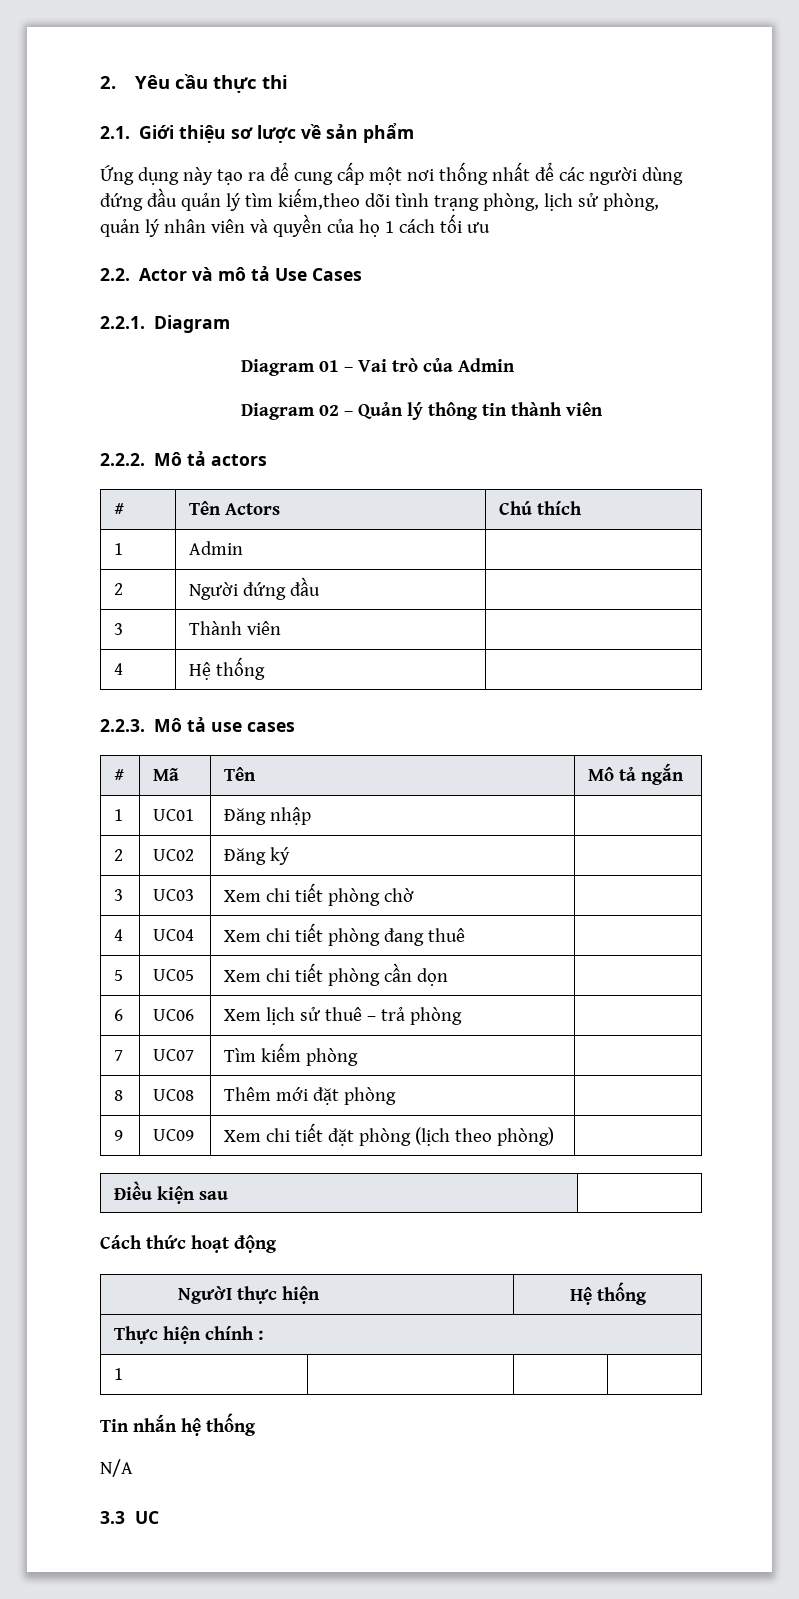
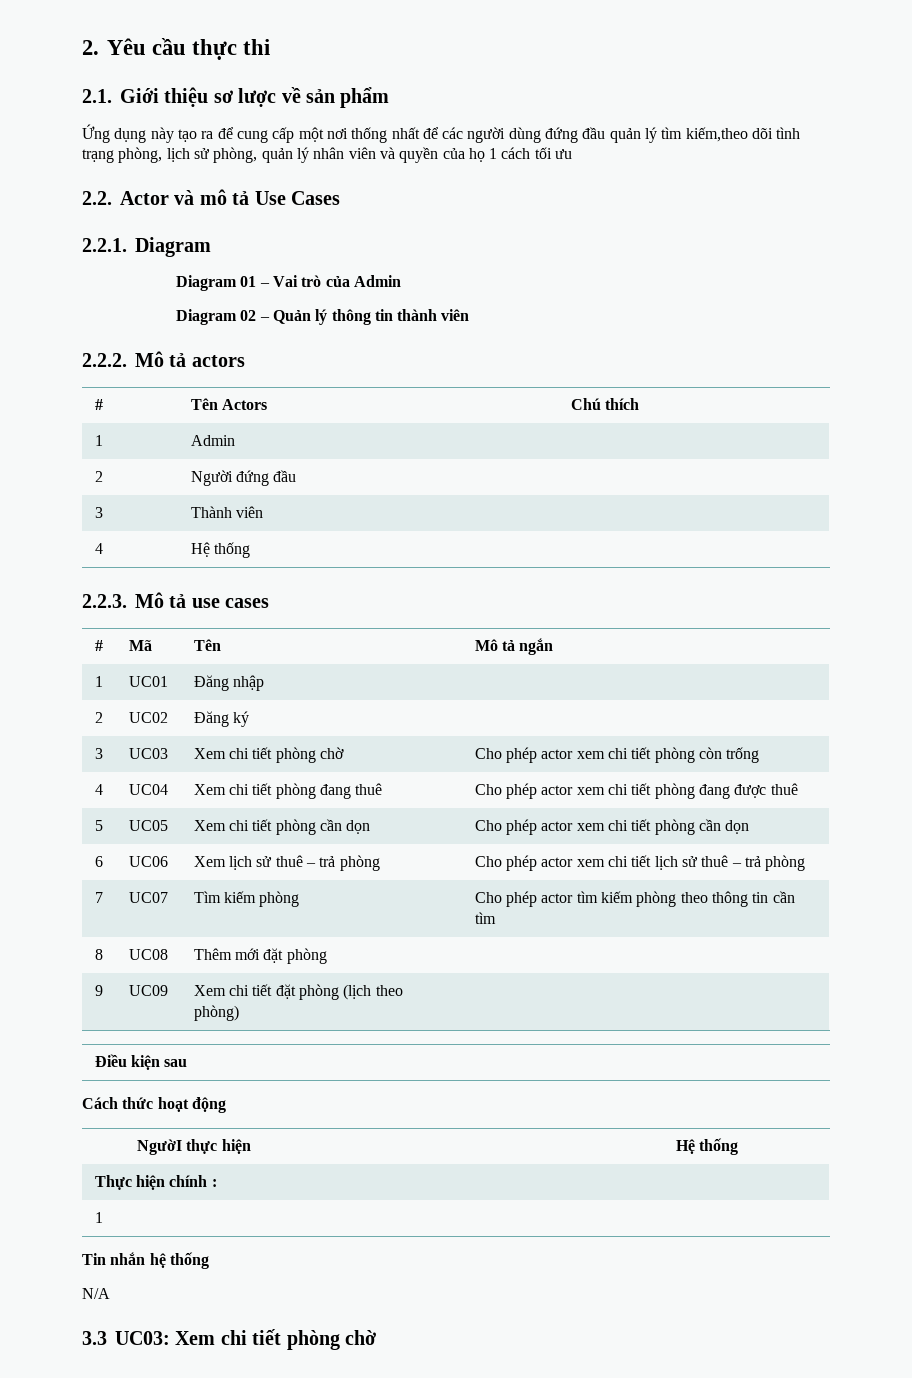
(415, 895) none -> [474,747,760,763] Cho phép actor xem chi tiết phòng còn trống
(466, 935) none -> [474,783,798,799] Cho phép actor xem chi tiết phòng đang được thuê
(449, 977) none -> [474,819,750,835] Cho phép actor xem chi tiết phòng cần dọn
(463, 1016) none -> [474,855,806,871] Cho phép actor xem chi tiết lịch sử thuê – trả phòng
(359, 1057) none -> [474,891,795,907] [474,912,496,924] Cho phép actor tìm kiếm phòng theo thông tin cần tìm
[135,1511,160,1524] UC -> [115,1329,376,1350] UC03: Xem chi tiết phòng chờ

